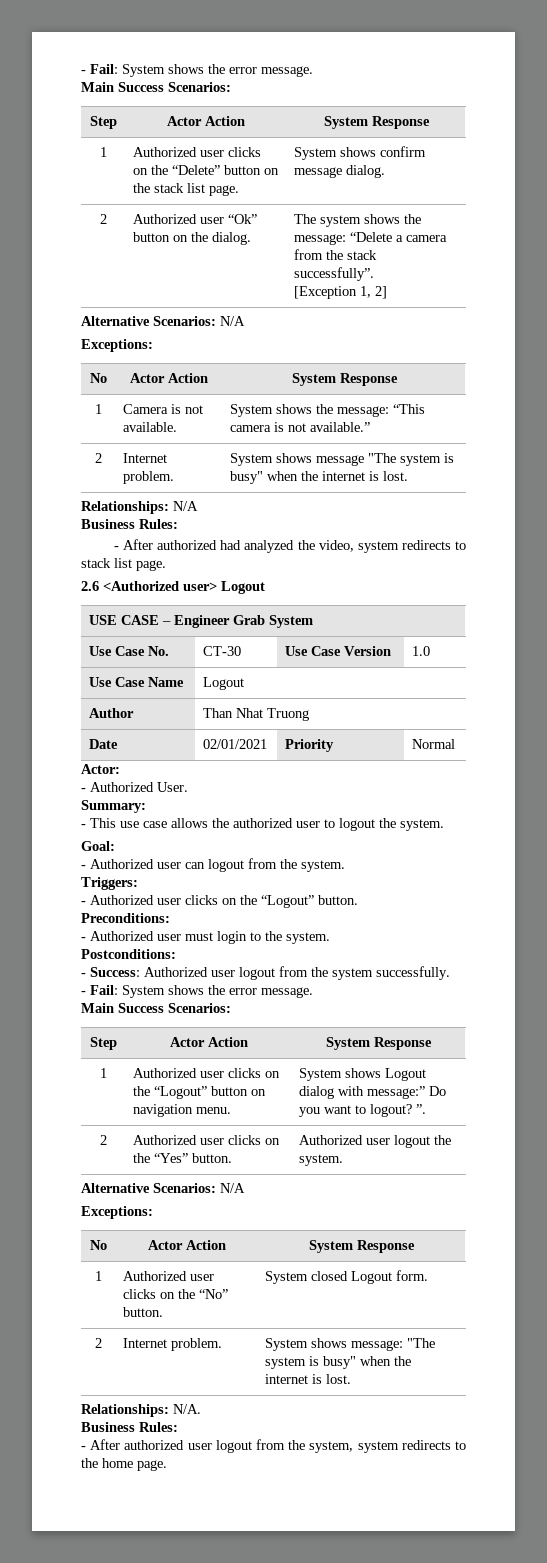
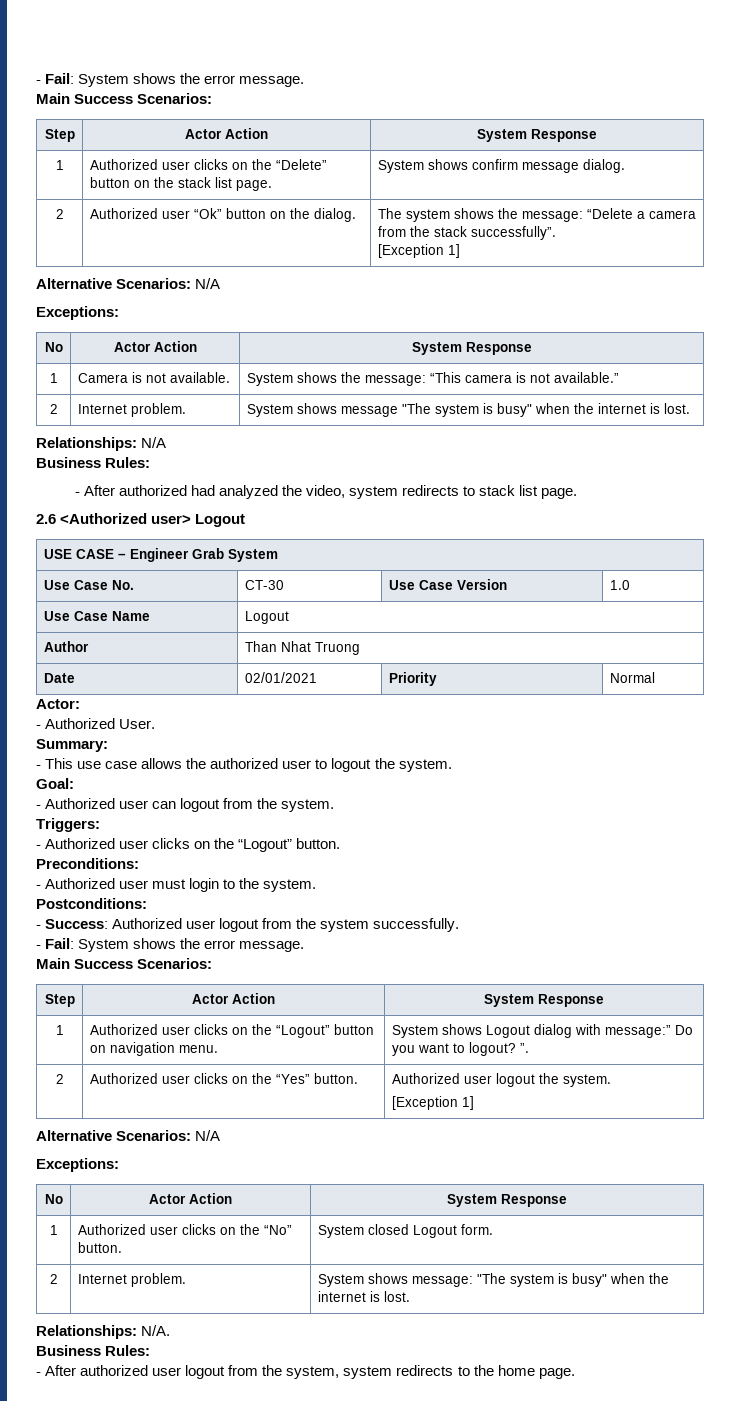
[360,286,388,299] 1, 2] -> [447,244,460,258] 1]
(344, 1160) none -> [391,1096,474,1110] // [Exception 1]

